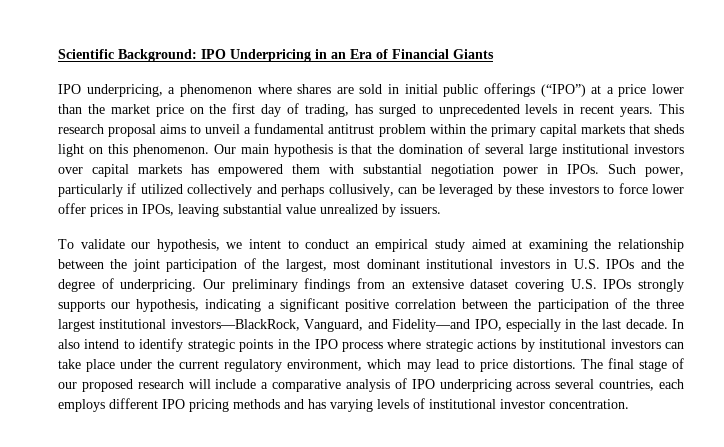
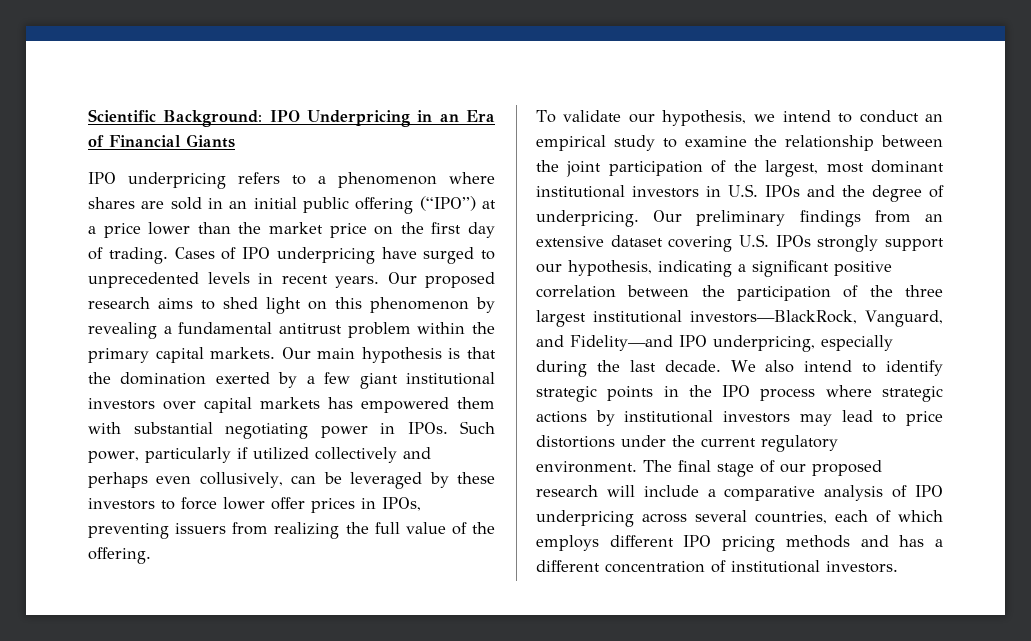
[86,84,163,97] underpricing, -> [128,172,306,189] underpricing refers to
(399, 89) none -> [229,201,248,209] an
[483,83,535,97] offerings -> [355,197,414,214] offering
[305,104,373,117] trading, has -> [108,247,417,264] trading. Cases of IPO underpricing have
[659,104,685,114] [58,124,241,137] This research proposal aims to unveil -> [387,272,495,288] [88,297,495,314] [88,322,157,339] Our proposed research aims to shed light on this phenomenon by revealing
[580,124,685,134] [58,144,209,157] markets that sheds light on this phenomenon. -> [210,347,276,359] markets.
[468,143,558,157] of several large -> [215,372,398,389] exerted by a few giant
[431,164,494,177] negotiation -> [225,423,308,439] negotiating
(325, 190) none -> [156,476,192,484] even
[178,204,441,217] leaving substantial value unrealized by issuers. -> [88,522,495,539] [88,547,151,564] preventing issuers from realizing the full value of the offering.
[248,239,281,249] intent -> [782,110,831,122] intend
[471,239,588,252] aimed at examining -> [662,136,747,148] to examine
[58,300,105,312] supports -> [885,238,944,251] support
[474,319,577,332] IPO, especially in -> [679,335,893,352] [536,360,587,377] IPO underpricing, especially during
[672,319,684,329] In -> [730,360,756,372] We
[665,342,684,349] [58,359,576,372] can take place under the current regulatory environment, which may lead to price distortions. -> [799,410,943,426] [536,435,838,452] [536,461,637,473] may lead to price distortions under the current regulatory environment.
(684, 384) none -> [876,510,943,523] of which
[330,398,629,412] varying levels of institutional investor concentration. -> [935,539,943,547] [536,560,898,573] a different concentration of institutional investors.

